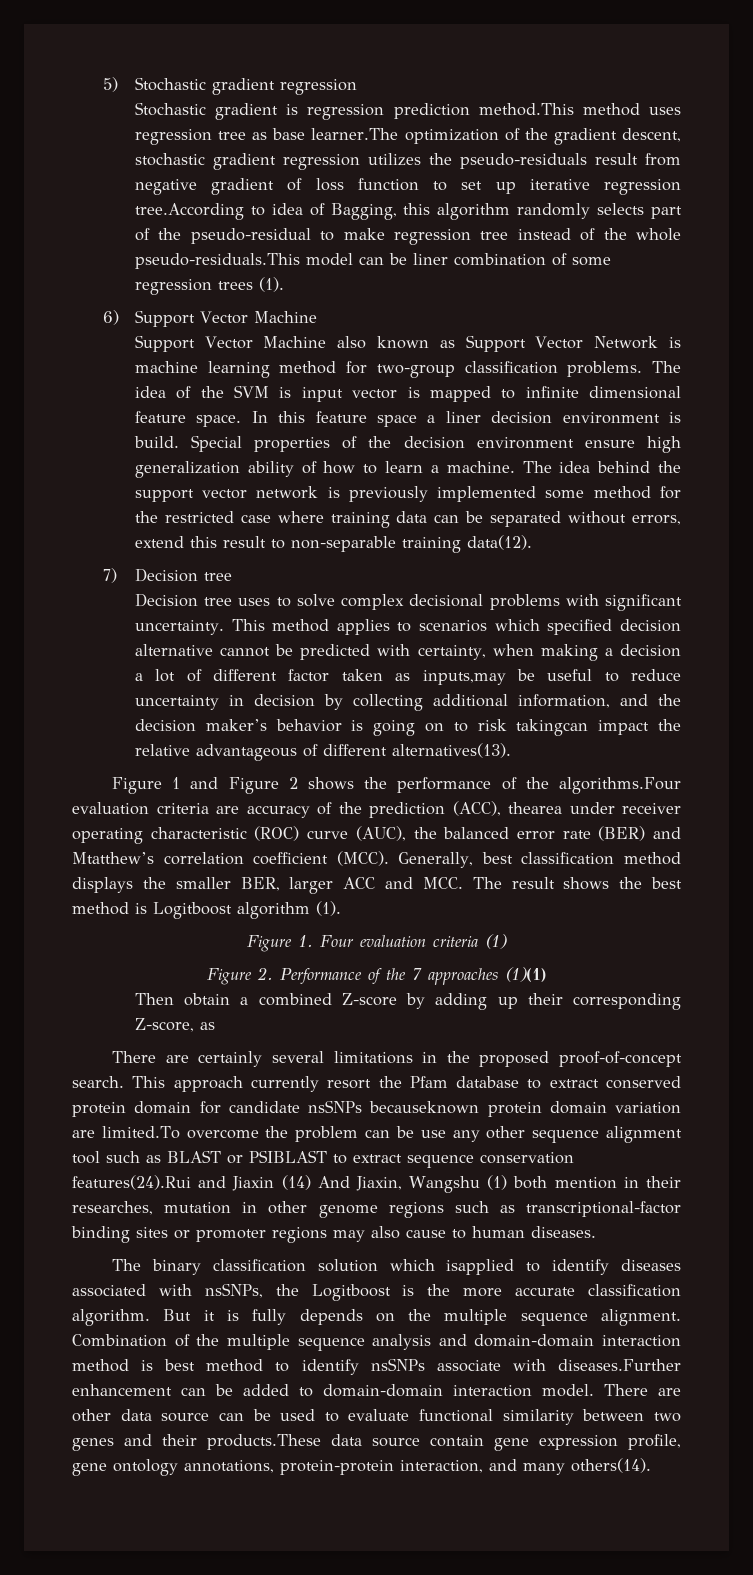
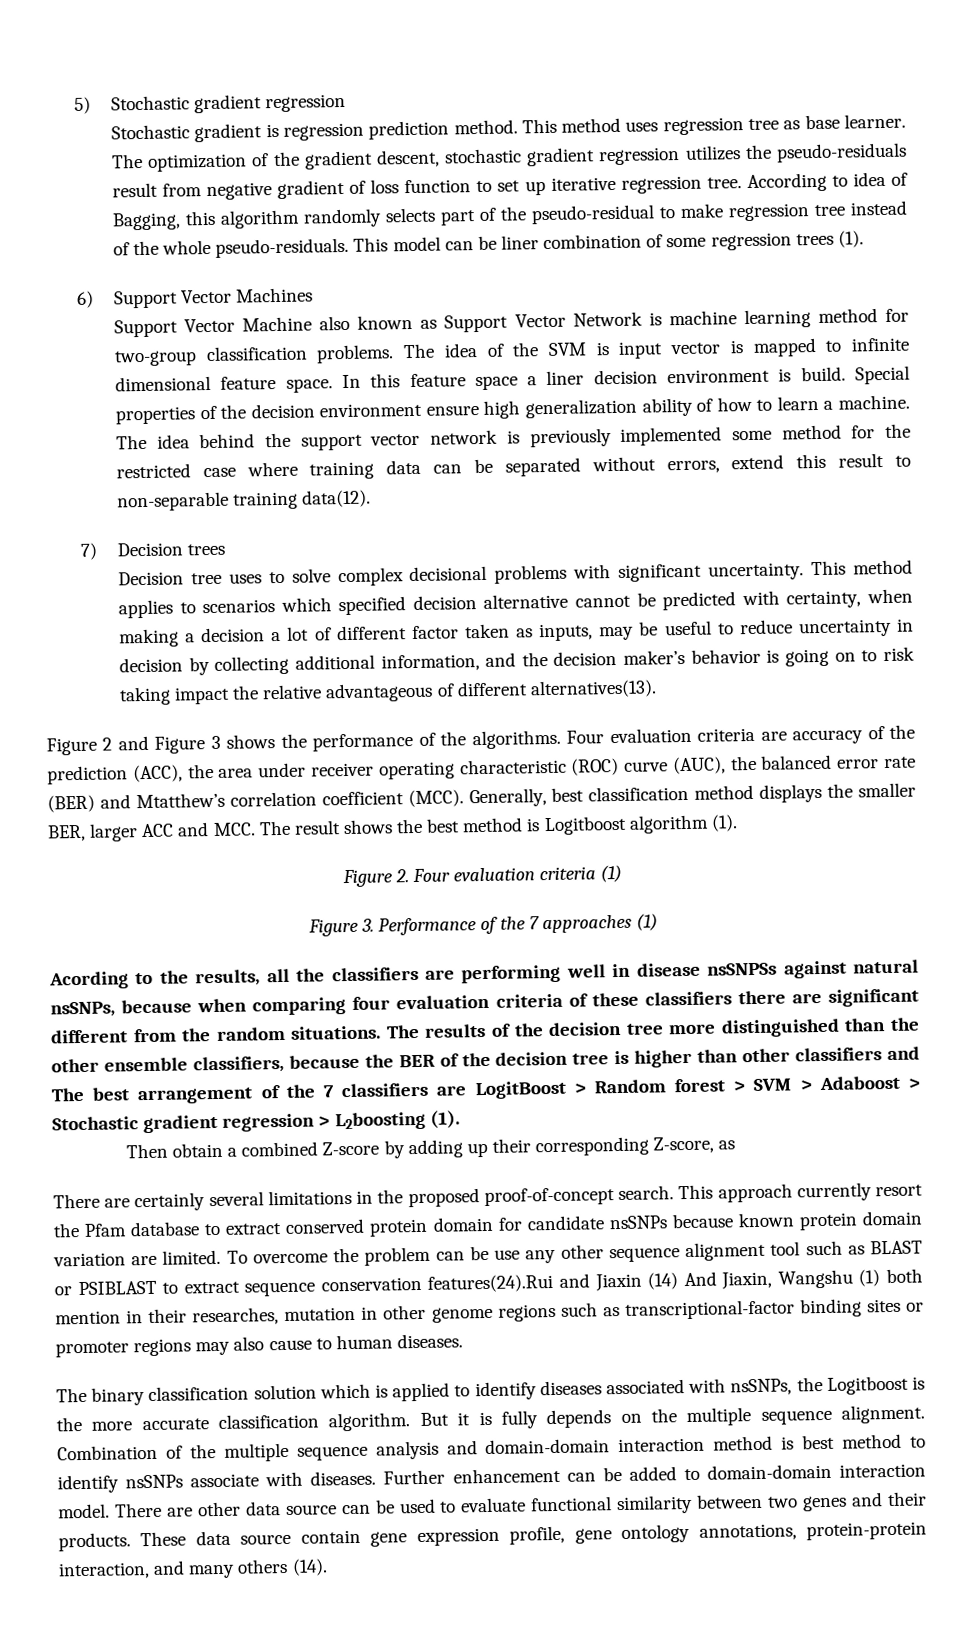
[478,103,574,116] method.This -> [453,118,557,135] method. This
[311,128,399,140] learner.The -> [844,113,907,129] [110,153,143,169] learner. The
[134,203,244,220] tree.According -> [706,172,827,193] tree. According
[134,253,300,269] pseudo-residuals.This -> [215,237,389,258] pseudo-residuals. This
[253,311,317,323] Machine -> [236,287,314,303] Machines
[203,572,232,581] tree -> [187,543,226,556] trees
[422,670,506,685] inputs,may -> [539,623,635,642] inputs, may
[516,719,589,736] takingcan -> [118,686,171,706] taking
[172,777,181,789] 1 -> [102,737,113,751] 2
[288,777,298,789] 2 -> [210,735,221,750] 3
[559,777,681,794] algorithms.Four -> [471,729,605,750] algorithms. Four
[508,802,562,814] thearea -> [187,763,254,779] the area
[298,935,313,947] 1. -> [394,869,409,883] 2.
[256,967,273,980] 2. -> [361,918,375,932] 3.
[504,967,547,982] (1)(1) -> [635,913,658,931] [49,959,920,990] [50,988,920,1018] [50,1017,920,1044] [51,1046,920,1074] [51,1075,920,1105] [52,1110,460,1134] (1) // Acording to the results, all the classifiers are performing well in disease nsSNPSs against natural nsSNPs, because when comparing four evaluation criteria of these classifiers there are significant different from the random situations. The results of the decision tree more distinguished than the other ensemble classifiers, because the BER of the decision tree is higher than other classifiers and The best arrangement of the 7 classifiers are LogitBoost > Random forest > SVM > Adaboost > Stochastic gradient regression > L2boosting (1).
[369,1101,480,1114] becauseknown -> [671,1212,794,1229] because known
[101,1126,180,1139] limited.To -> [162,1249,248,1265] limited. To
[446,1259,515,1275] isapplied -> [374,1382,451,1402] is applied
[557,1359,681,1371] diseases.Further -> [310,1469,446,1486] diseases. Further
[207,1434,321,1450] products.These -> [58,1531,187,1552] products. These
[571,1458,651,1473] others(14). -> [237,1558,328,1576] others (14).

